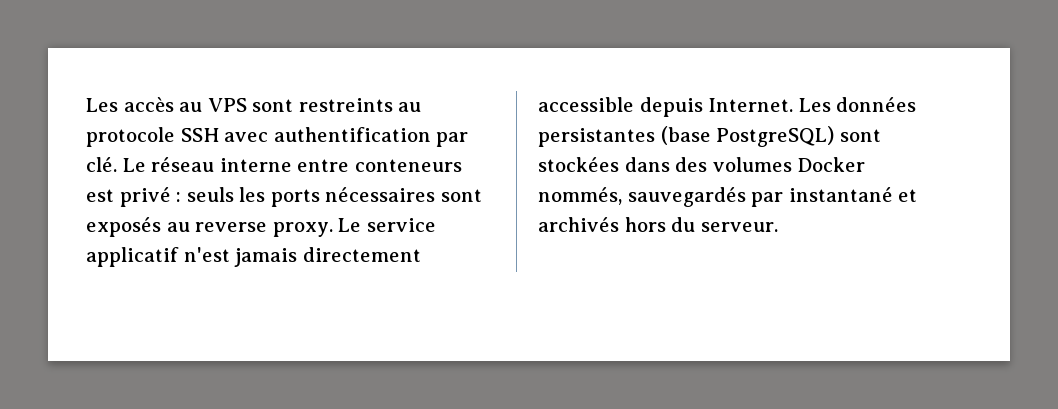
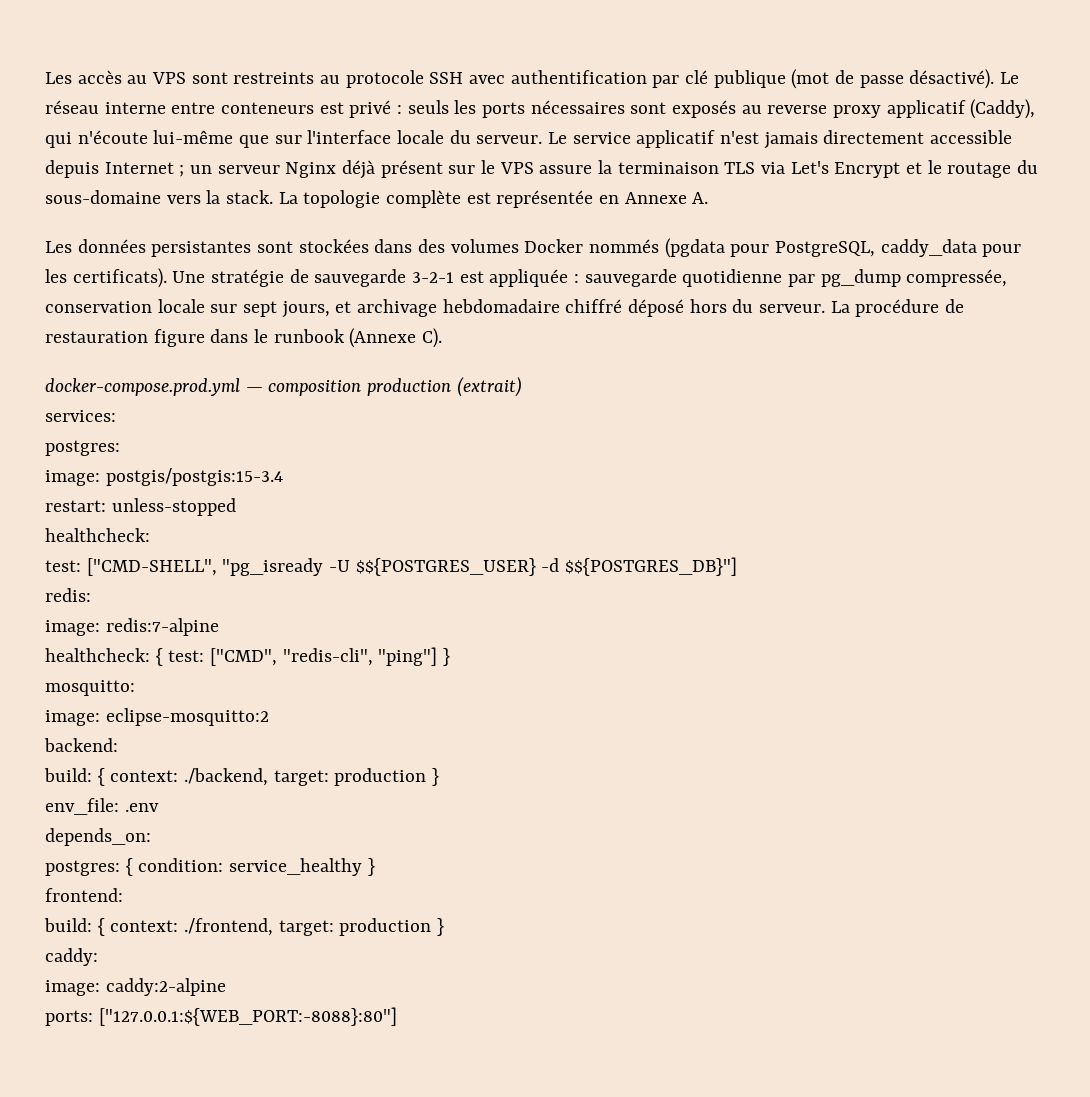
[86,157,117,172] clé. -> [685,69,995,89] clé publique (mot de passe désactivé).
[272,222,333,237] proxy. -> [833,99,1036,119] [45,130,543,148] proxy applicatif (Caddy), qui n'écoute lui-même que sur l'interface locale du serveur.
[708,98,794,112] Internet. -> [104,160,1039,179] [45,190,709,208] Internet ; un serveur Nginx déjà présent sur le VPS assure la terminaison TLS via Let's Encrypt et le routage du sous-domaine vers la stack. La topologie complète est représentée en Annexe A. //
[660,126,835,147] (base PostgreSQL) -> (252, 249) none
[538,187,918,207] [538,217,778,232] nommés, sauvegardés par instantané et archivés hors du serveur. -> [589,238,1022,258] [45,268,1008,288] [45,299,965,318] [45,328,443,348] [45,377,522,397] [45,410,116,422] [45,440,120,456] [45,468,283,486] [45,498,236,516] [45,528,150,542] [45,557,738,576] [45,588,91,602] [45,618,219,636] [45,647,451,666] [45,680,135,696] [45,708,269,726] [44,738,118,752] [44,768,440,786] [45,798,159,815] [45,828,151,846] [45,858,375,876] [45,888,123,902] [44,918,445,936] [45,948,98,966] [45,978,226,996] [45,1007,397,1026] nommés (pgdata pour PostgreSQL, caddy_data pour les certificats). Une stratégie de sauvegarde 3-2-1 est appliquée : sauvegarde quotidienne par pg_dump compressée, conservation locale sur sept jours, et archivage hebdomadaire chiffré déposé hors du serveur. La procédure de restauration figure dans le runbook (Annexe C). // docker-compose.prod.yml — composition production (extrait) // services: // postgres: // image: postgis/postgis:15-3.4 // restart: unless-stopped // healthcheck: // test: ["CMD-SHELL", "pg_isready -U $${POSTGRES_USER} -d $${POSTGRES_DB}"] // redis: // image: redis:7-alpine // healthcheck: { test: ["CMD", "redis-cli", "ping"] } // mosquitto: // image: eclipse-mosquitto:2 // backend: // build: { context: ./backend, target: production } // env_file: .env // depends_on: // postgres: { condition: service_healthy } // frontend: // build: { context: ./frontend, target: production } // caddy: // image: caddy:2-alpine // ports: ["127.0.0.1:${WEB_PORT:-8088}:80"]

